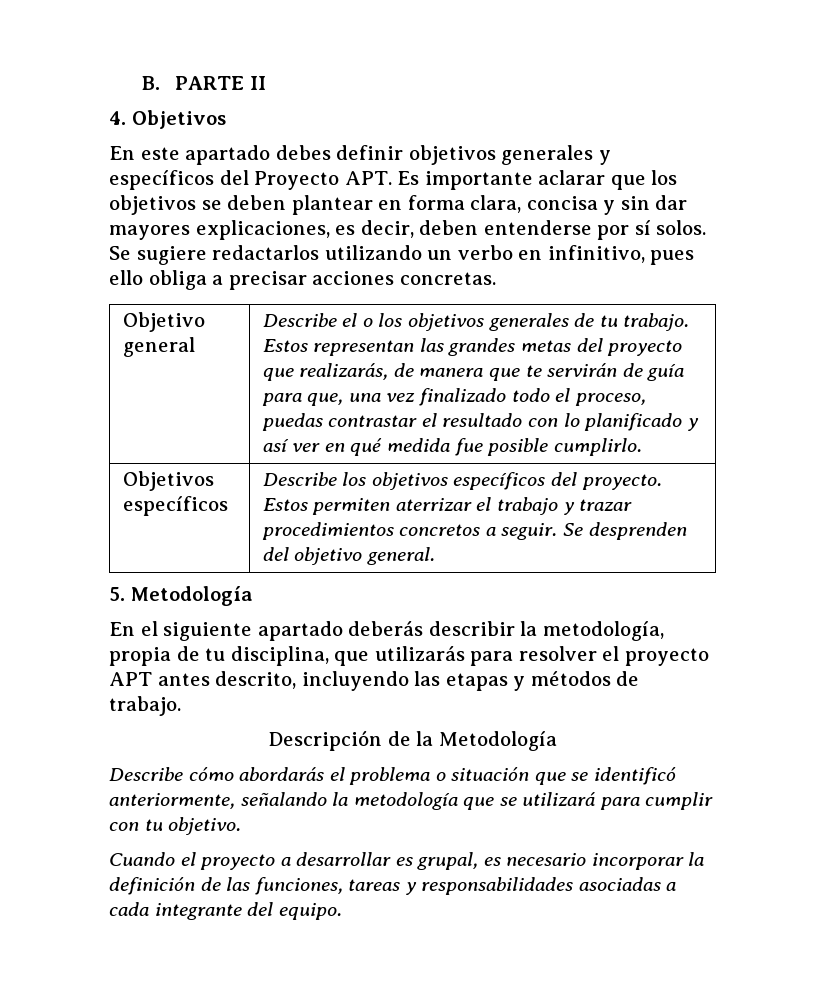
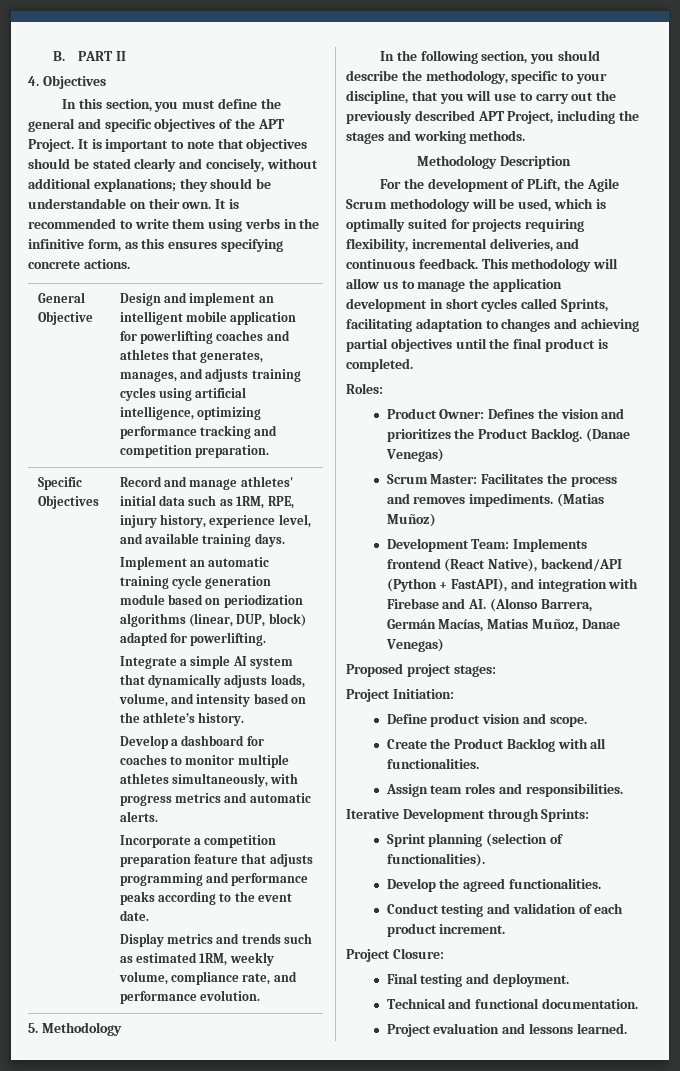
[175,76,245,90] PARTE -> [78,51,114,61] PART
[131,110,226,129] [109,145,611,165] [109,170,678,190] [109,195,688,215] [109,220,707,240] [109,245,695,265] [109,270,496,290] [122,312,205,332] [122,337,195,357] [262,313,690,331] [262,338,683,356] [262,363,685,381] [261,388,646,406] [261,413,699,431] [262,438,642,456] [122,471,214,491] [122,496,228,516] [262,472,662,490] [262,497,633,515] [261,522,687,540] [262,547,435,565] [109,586,253,606] [109,621,664,641] [109,646,709,666] [109,671,640,691] [109,696,181,716] [268,730,557,751] [109,767,676,785] [109,792,714,810] [109,817,242,835] [109,852,705,870] [109,877,677,895] [109,902,342,920] Objetivos // En este apartado debes definir objetivos generales y específicos del Proyecto APT. Es importante aclarar que los objetivos se deben plantear en forma clara, concisa y sin dar mayores explicaciones, es decir, deben entenderse por sí solos. Se sugiere redactarlos utilizando un verbo en infinitivo, pues ello obliga a precisar acciones concretas. // Objetivo general | Describe el o los objetivos generales de tu trabajo. Estos representan las grandes metas del proyecto que realizarás, de manera que te servirán de guía para que, una vez finalizado todo el proceso, puedas contrastar el resultado con lo planificado y así ver en qué medida fue posible cumplirlo. // Objetivos específicos | Describe los objetivos específicos del proyecto. Estos permiten aterrizar el trabajo y trazar procedimientos concretos a seguir. Se desprenden del objetivo general. // 5. Metodología // En el siguiente apartado deberás describir la metodología, propia de tu disciplina, que utilizarás para resolver el proyecto APT antes descrito, incluyendo las etapas y métodos de trabajo. // Descripción de la Metodología // Describe cómo abordarás el problema o situación que se identificó anteriormente, señalando la metodología que se utilizará para cumplir con tu objetivo. // Cuando el proyecto a desarrollar es grupal, es necesario incorporar la definición de las funciones, tareas y responsabilidades asociadas a cada integrante del equipo. -> [42,75,106,89] [62,98,281,112] [28,118,285,132] [28,138,308,152] [28,158,318,172] [28,178,272,192] [28,198,239,209] [28,218,320,232] [28,238,283,252] [28,259,130,269] [37,292,85,303] [37,311,93,325] [119,292,274,306] [119,311,297,325] [119,330,290,344] [119,349,264,363] [119,368,301,382] [119,387,247,401] [119,406,262,420] [119,425,278,439] [119,445,270,458] [37,477,82,490] [37,495,99,509] [119,476,293,490] [119,495,294,509] [119,514,311,528] [119,533,285,547] [119,556,270,570] [119,575,272,589] [119,594,303,608] [119,613,306,627] [119,632,267,646] [119,655,294,669] [119,674,305,688] [118,693,307,707] [119,712,245,726] [119,735,264,749] [119,754,289,768] [119,773,299,787] [119,792,311,806] [119,811,158,822] [119,835,277,848] [119,853,313,867] [119,872,309,886] [119,891,293,905] [119,910,149,921] [119,933,313,947] [119,952,274,966] [118,971,297,985] [119,990,261,1004] [28,1022,122,1036] [380,50,600,64] [346,70,607,84] [346,90,617,104] [346,110,639,124] [346,130,526,144] [417,155,571,169] [380,178,619,192] [346,198,606,212] [346,218,585,232] [346,238,580,252] [346,258,619,272] [346,278,562,292] [346,298,608,312] [346,318,639,332] [346,338,608,352] [346,358,413,372] [346,383,383,394] [386,408,625,419] [386,428,630,442] [385,448,444,462] [386,473,617,487] [386,493,604,507] [386,513,436,527] [386,538,588,552] [386,558,622,572] [386,578,639,592] [386,598,592,612] [386,619,620,632] [385,638,444,652] [346,663,496,677] [346,689,454,702] [386,713,587,727] [386,738,607,752] [386,758,479,769] [385,783,623,797] [346,808,590,822] [386,833,563,847] [386,853,485,867] [386,878,601,892] [386,903,624,917] [386,923,506,937] [346,948,444,962] [386,973,569,987] [386,998,638,1009] [386,1023,627,1037] Objectives // In this section, you must define the general and specific objectives of the APT Project. It is important to note that objectives should be stated clearly and concisely, without additional explanations; they should be understandable on their own. It is recommended to write them using verbs in the infinitive form, as this ensures specifying concrete actions. // General Objective | Design and implement an intelligent mobile application for powerlifting coaches and athletes that generates, manages, and adjusts training cycles using artificial intelligence, optimizing performance tracking and competition preparation. // Specific Objectives | Record and manage athletes' initial data such as 1RM, RPE, injury history, experience level, and available training days. // Implement an automatic training cycle generation module based on periodization algorithms (linear, DUP, block) adapted for powerlifting. // Integrate a simple AI system that dynamically adjusts loads, volume, and intensity based on the athlete’s history. // Develop a dashboard for coaches to monitor multiple athletes simultaneously, with progress metrics and automatic alerts. // Incorporate a competition preparation feature that adjusts programming and performance peaks according to the event date. // Display metrics and trends such as estimated 1RM, weekly volume, compliance rate, and performance evolution. // 5. Methodology // In the following section, you should describe the methodology, specific to your discipline, that you will use to carry out the previously described APT Project, including the stages and working methods. // Methodology Description // For the development of PLift, the Agile Scrum methodology will be used, which is optimally suited for projects requiring flexibility, incremental deliveries, and continuous feedback. This methodology will allow us to manage the application development in short cycles called Sprints, facilitating adaptation to changes and achieving partial objectives until the final product is completed. // Roles: // Product Owner: Defines the vision and prioritizes the Product Backlog. (Danae Venegas) // Scrum Master: Facilitates the process and removes impediments. (Matias Muñoz) // Development Team: Implements frontend (React Native), backend/API (Python + FastAPI), and integration with Firebase and AI. (Alonso Barrera, Germán Macías, Matias Muñoz, Danae Venegas) // Proposed project stages: // Project Initiation: // Define product vision and scope. // Create the Product Backlog with all functionalities. // Assign team roles and responsibilities. // Iterative Development through Sprints: // Sprint planning (selection of functionalities). // Develop the agreed functionalities. // Conduct testing and validation of each product increment. // Project Closure: // Final testing and deployment. // Technical and functional documentation. // Project evaluation and lessons learned.

